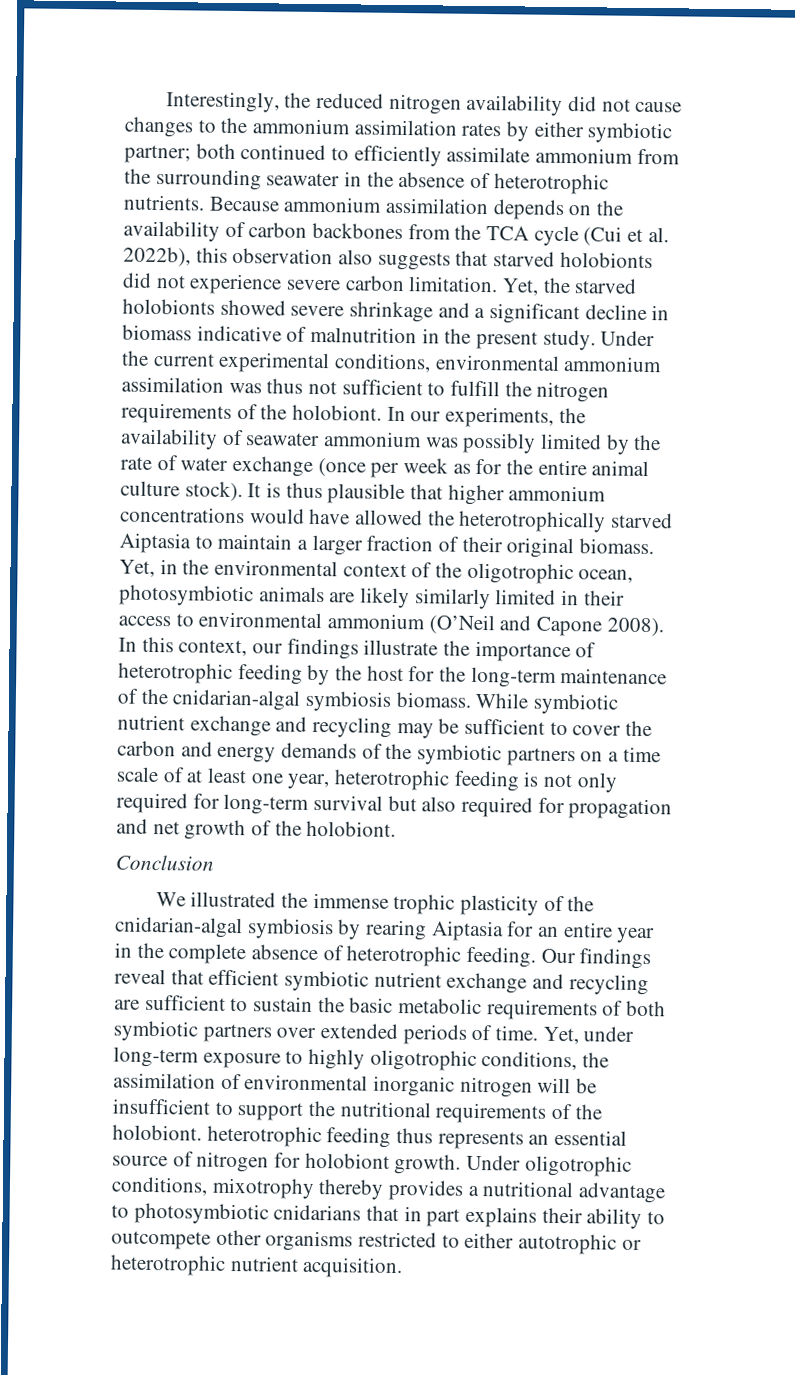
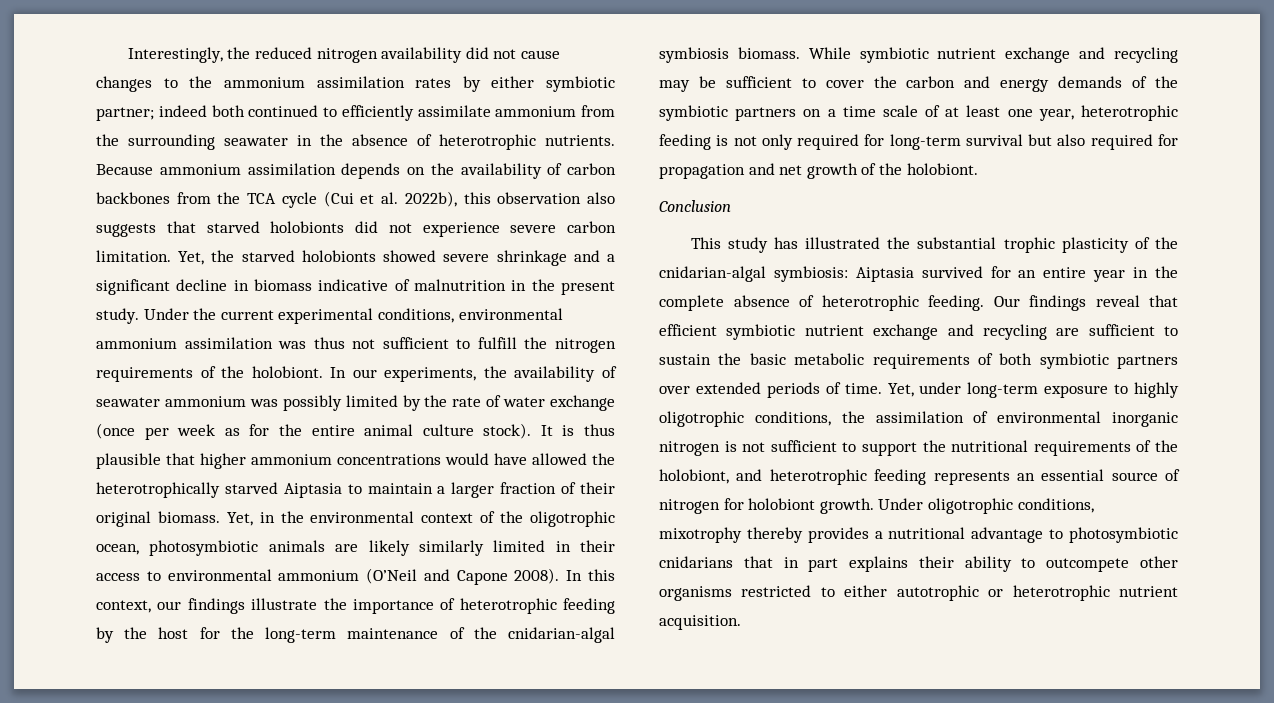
(191, 154) none -> [158,105,207,117] indeed
[155,892,186,907] We -> [690,237,799,253] This study has
[312,892,389,909] immense -> [917,237,997,249] substantial
[246,918,504,942] symbiosis by rearing Aiptasia -> [773,266,983,282] symbiosis: Aiptasia survived
[537,1077,598,1094] [112,1098,211,1115] will be insufficient -> [724,440,837,452] is not sufficient
[112,1124,434,1148] holobiont. heterotrophic feeding thus -> [659,469,927,485] holobiont, and heterotrophic feeding

